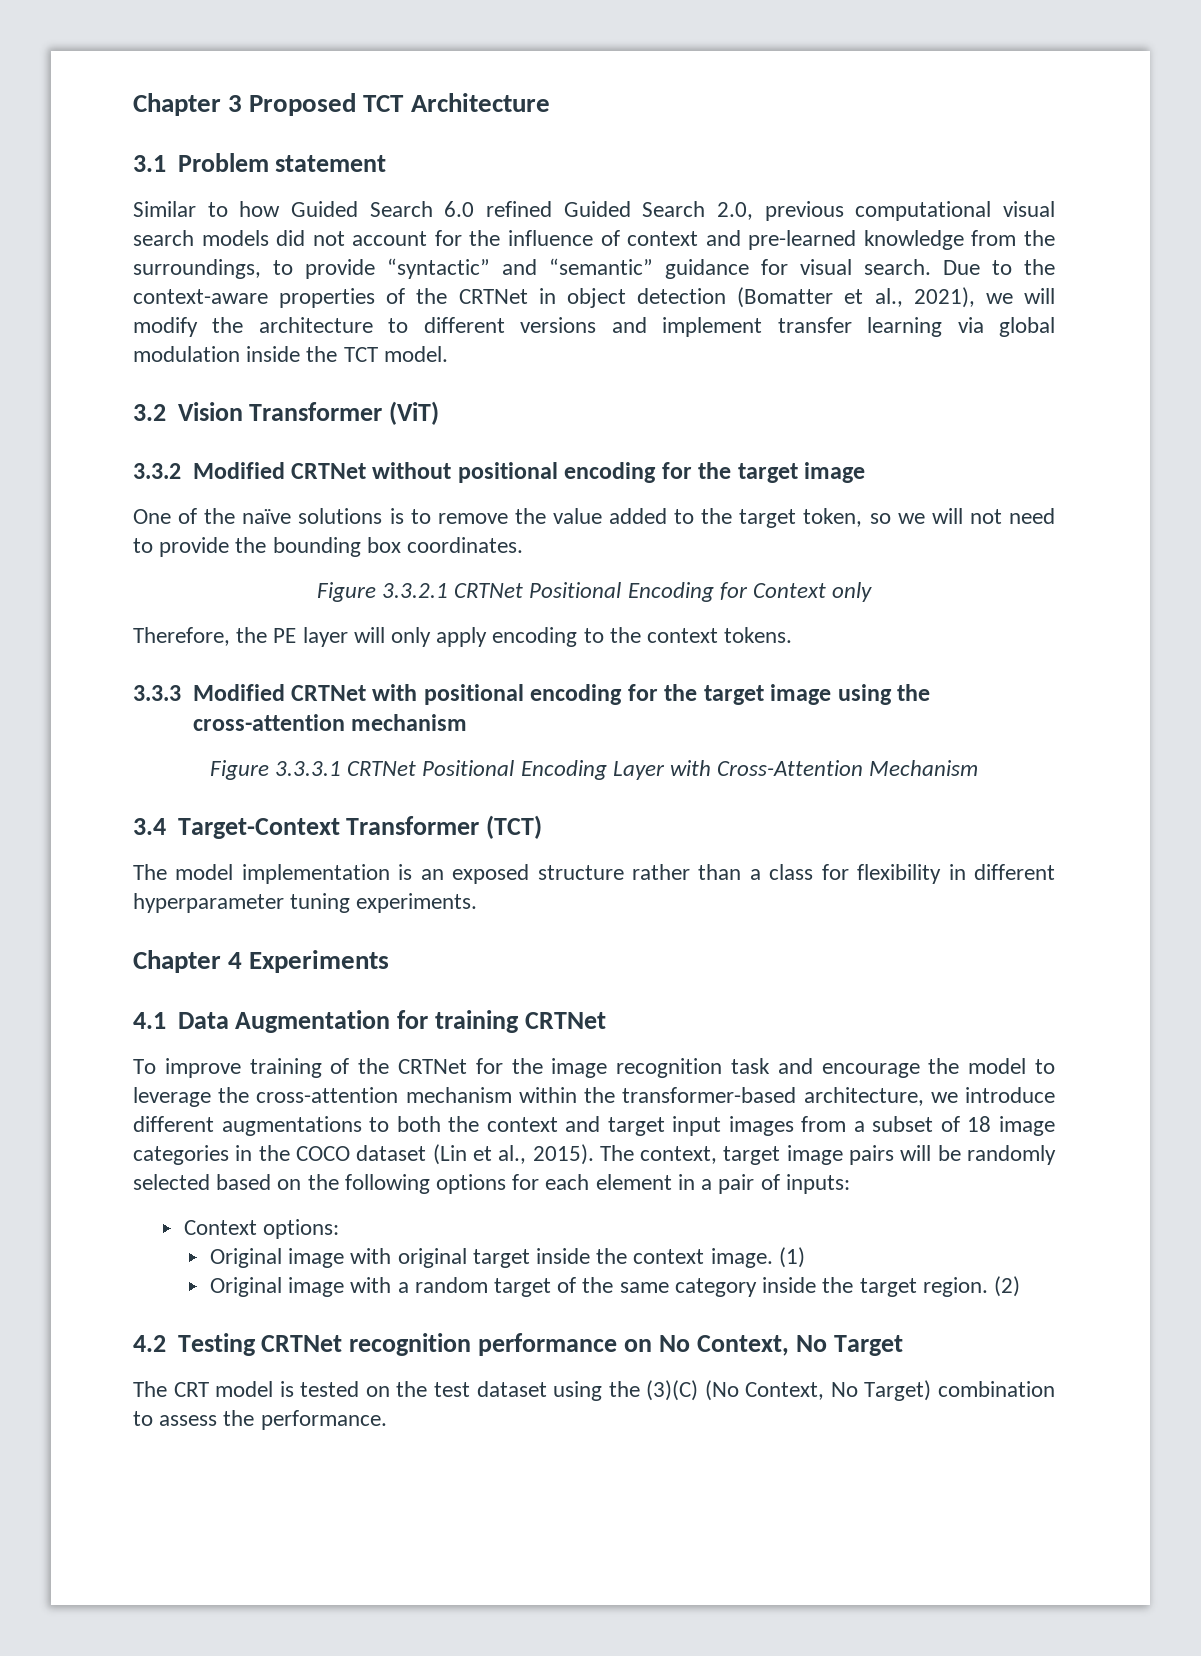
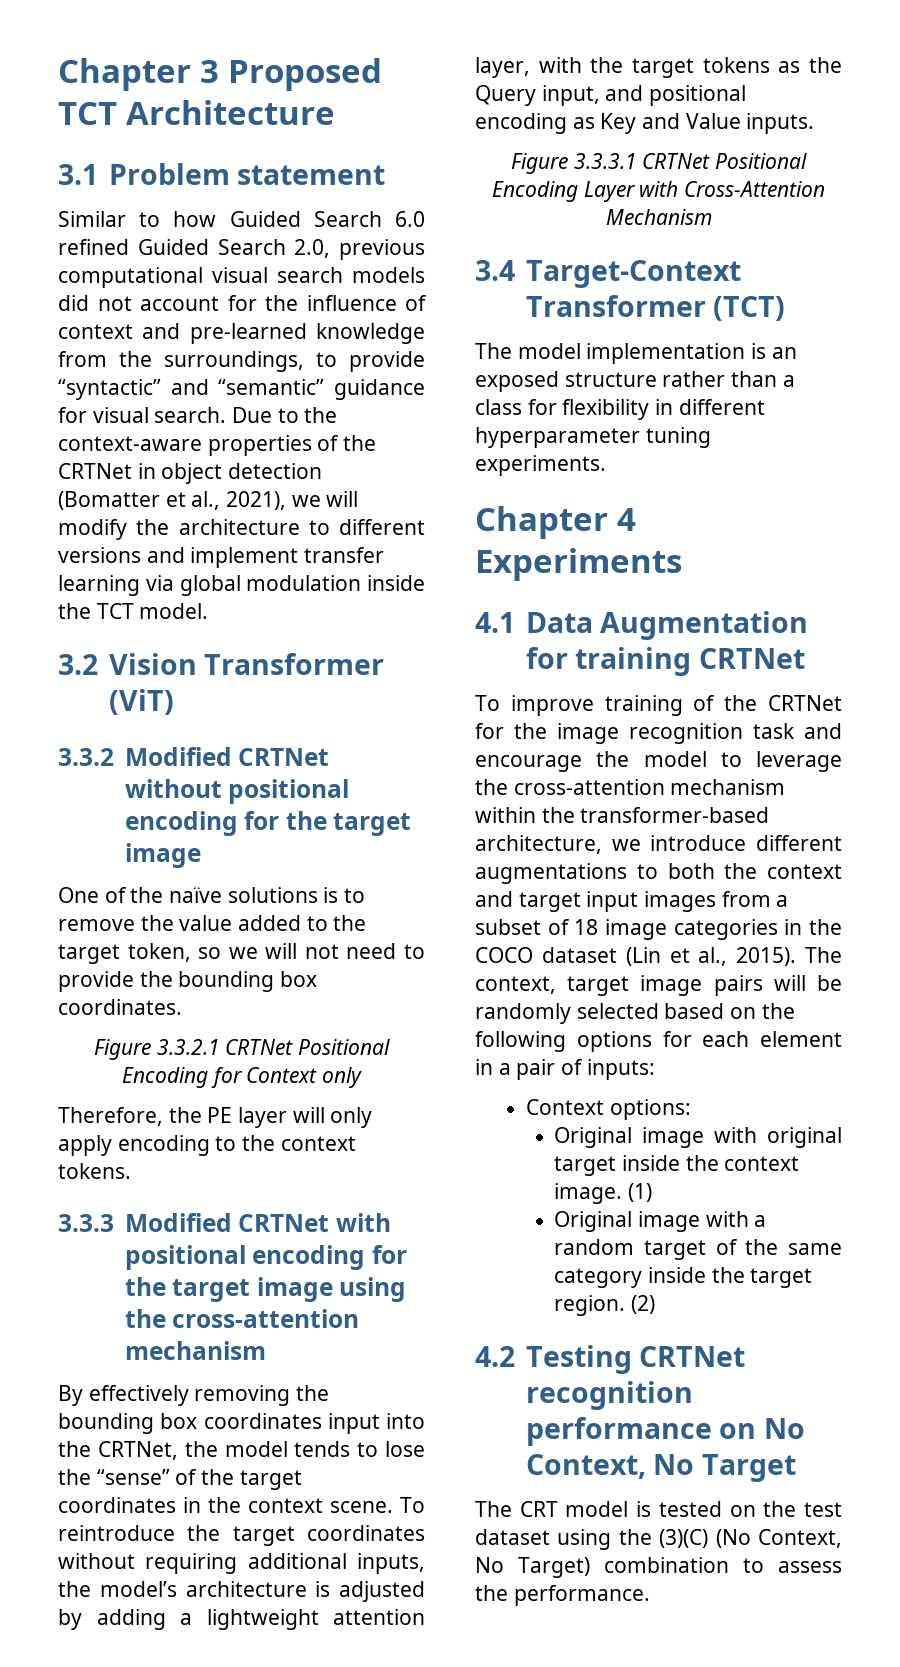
(467, 722) none -> [58,1385,330,1406] [58,1413,425,1434] [58,1441,425,1460] [58,1469,302,1490] [58,1497,425,1513] [58,1525,425,1546] [58,1553,425,1574] [58,1581,425,1602] [58,1609,425,1630] [475,57,842,78] [475,85,747,106] [475,113,815,134] // By effectively removing the bounding box coordinates input into the CRTNet, the model tends to lose the “sense” of the target coordinates in the context scene. To reintroduce the target coordinates without requiring additional inputs, the model’s architecture is adjusted by adding a lightweight attention layer, with the target tokens as the Query input, and positional encoding as Key and Value inputs.

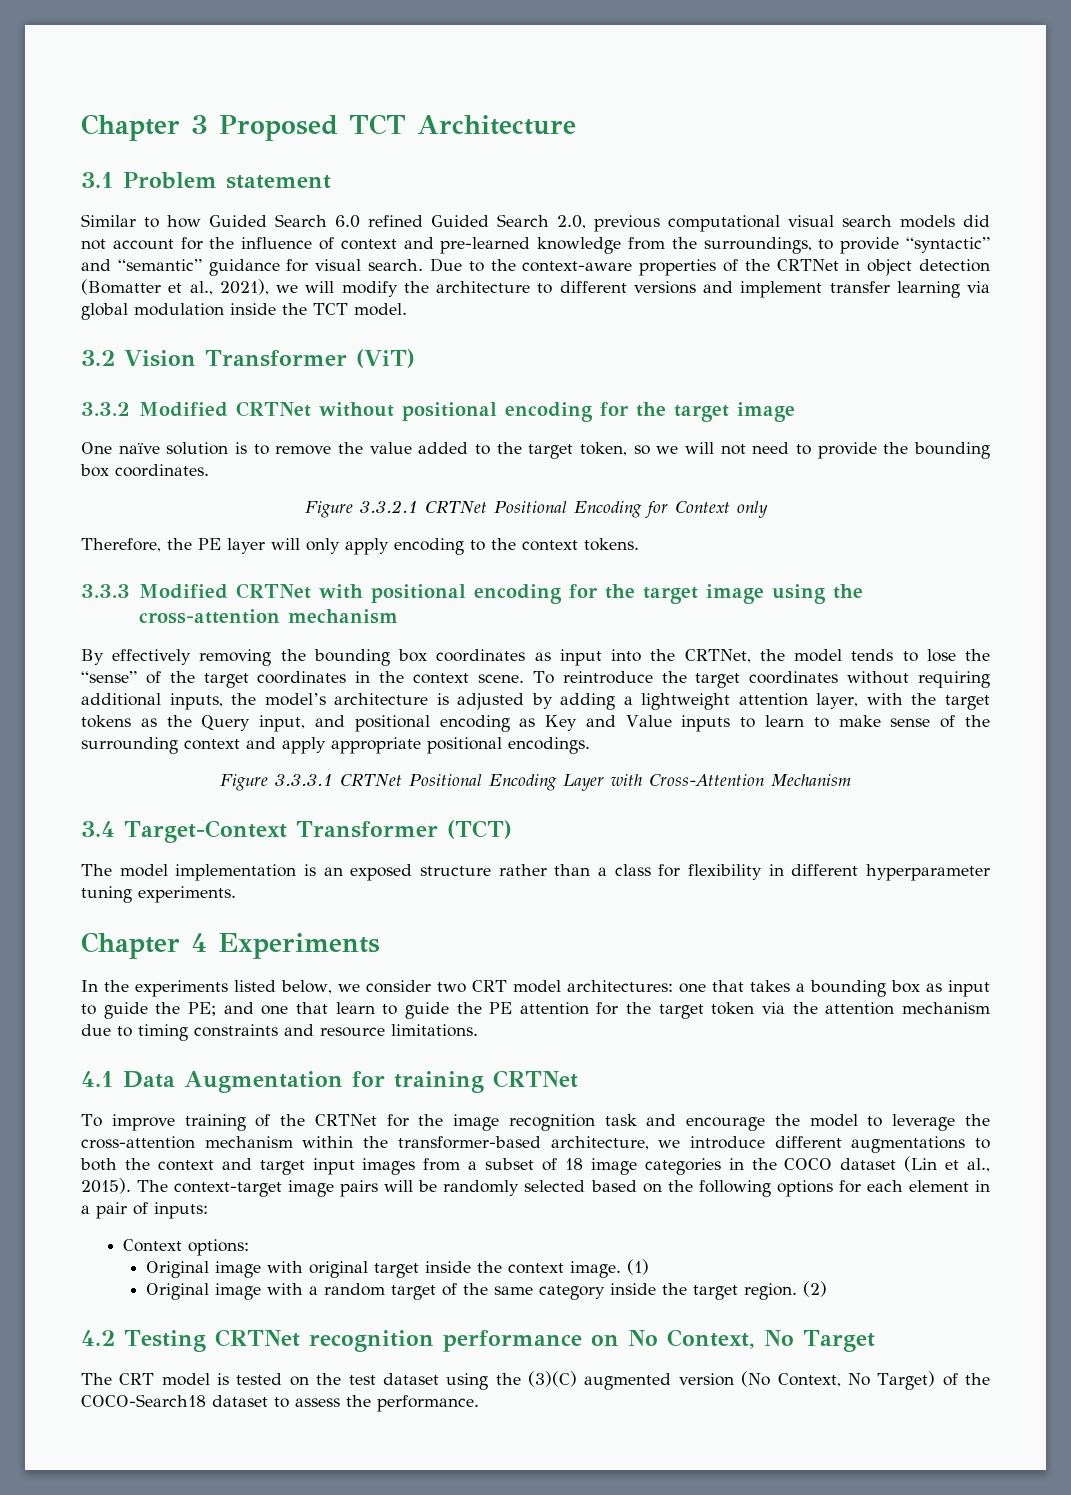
[104,887,318,903] of the naïve solutions -> [118,442,229,455] naïve solution
(322, 1421) none -> [534,652,551,661] as
[746,113,815,134] inputs. -> [681,715,990,732] [81,737,590,754] inputs to learn to make sense of the surrounding context and apply appropriate positional encodings.
(682, 564) none -> [81,980,990,997] [81,1002,990,1019] [81,1024,478,1041] // In the experiments listed below, we consider two CRT model architectures: one that takes a bounding box as input to guide the PE; and one that learn to guide the PE attention for the target token via the attention mechanism due to timing constraints and resource limitations.
[475,976,630,996] context, target -> [174,1182,283,1197] context-target
(709, 1538) none -> [584,1373,734,1390] augmented version
[604,1557,729,1573] combination -> [942,1373,990,1386] [81,1394,268,1407] of the COCO-Search18 dataset

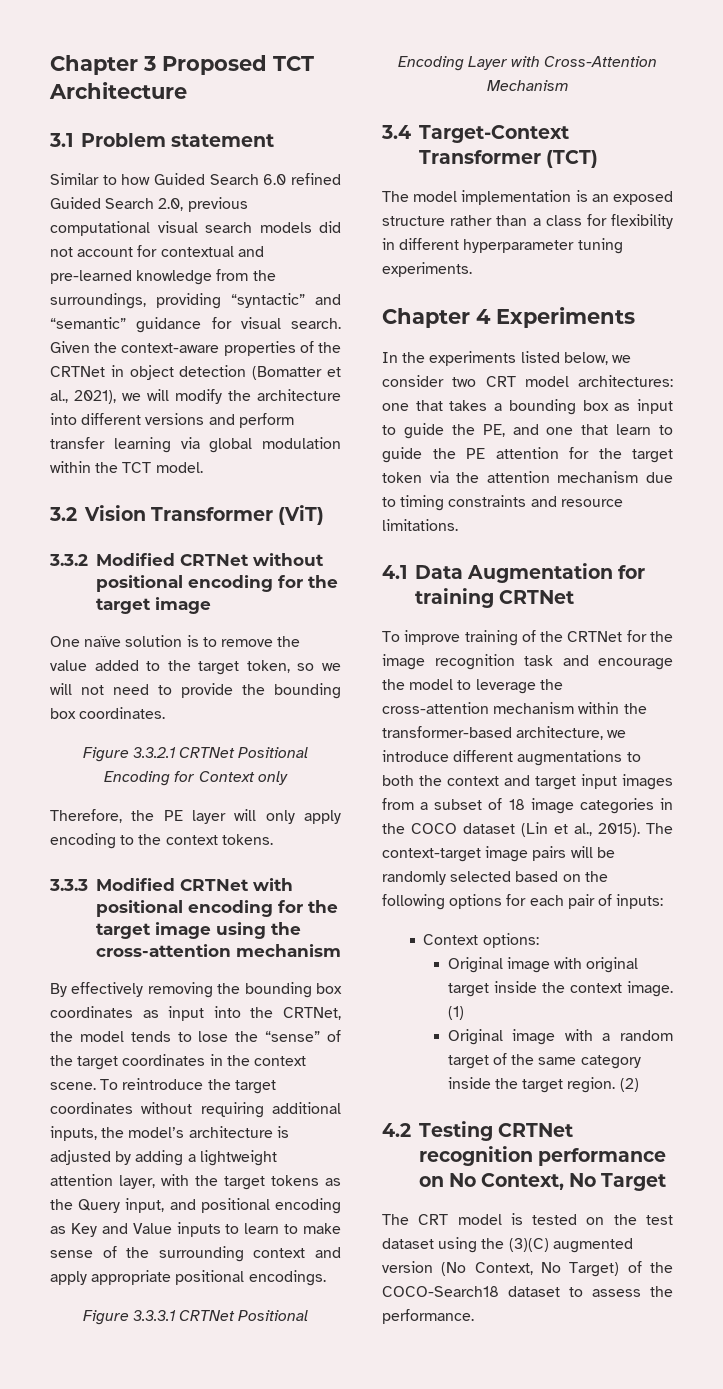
[209,237,397,250] the influence of context -> [160,246,234,257] contextual
[818,237,900,254] to provide -> [156,293,221,309] providing
[429,258,484,272] Due to -> [50,341,90,353] Given
[537,283,553,294] to -> [50,413,77,425] into
[740,281,823,298] implement -> [238,413,294,428] perform
[230,303,276,315] inside -> [50,461,91,473] within
[187,1002,216,1016] PE; -> [482,424,505,437] PE,
[908,1180,990,1192] [81,1205,90,1214] element in a -> (564, 900) none

